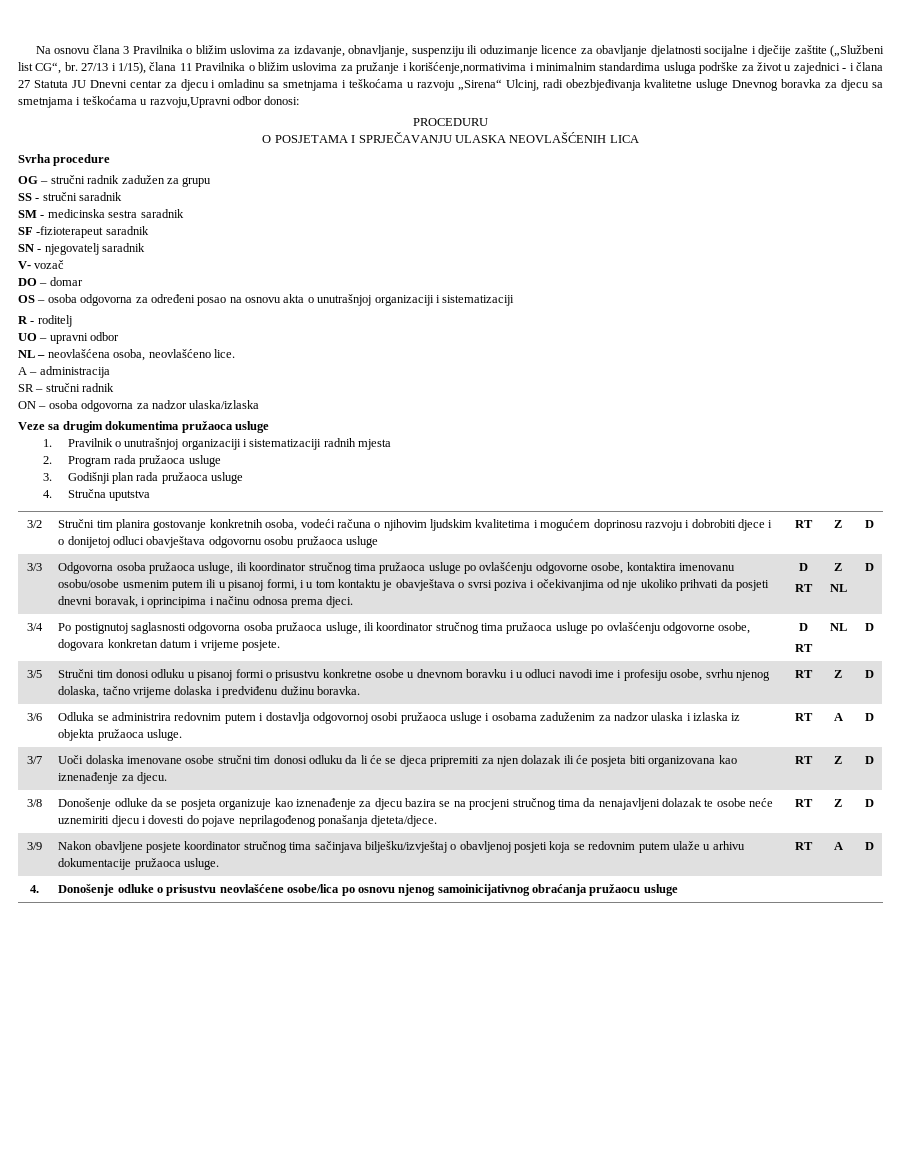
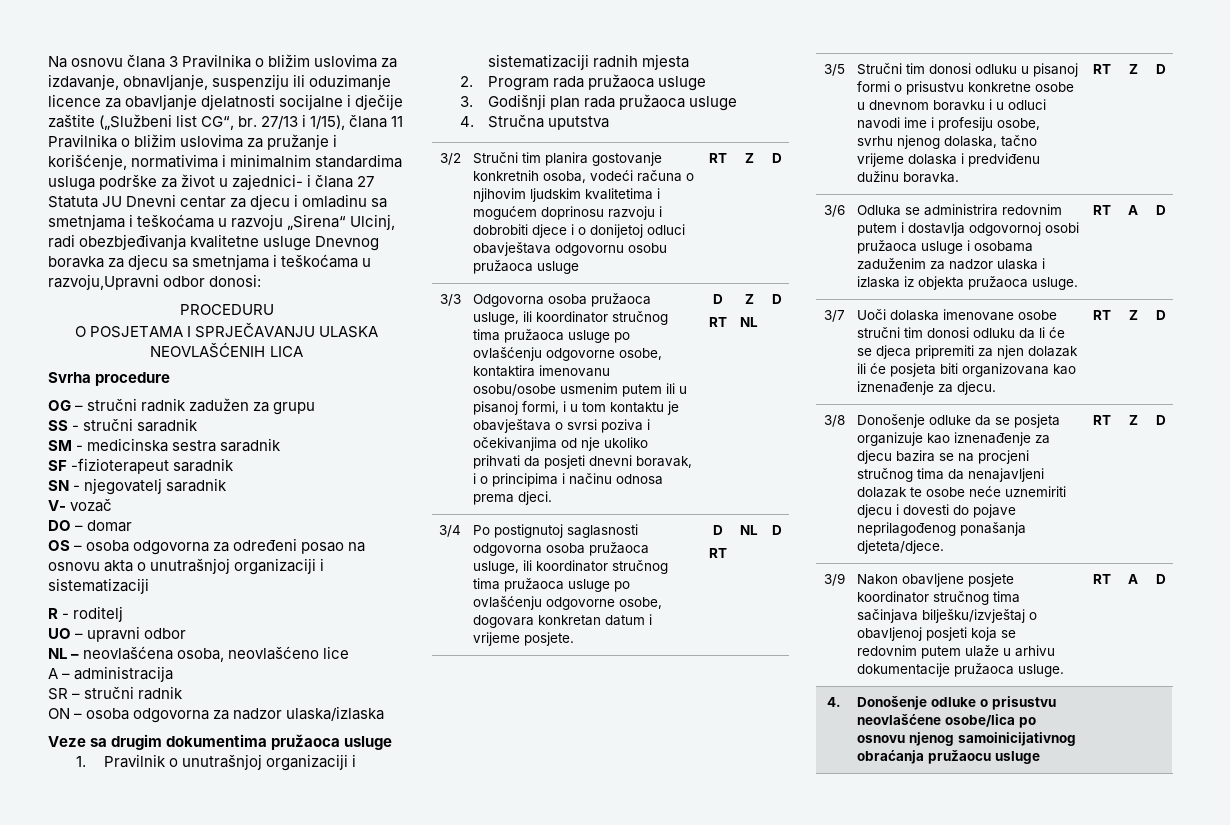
[409,62,527,74] korišćenje,normativima -> [48,154,219,170] korišćenje, normativima
[793,62,847,74] zajednici - -> [232,174,304,190] zajednici-
[213,349,235,358] lice. -> [323,646,350,659] lice
[147,597,207,608] oprincipima -> [480,473,559,487] o principima

